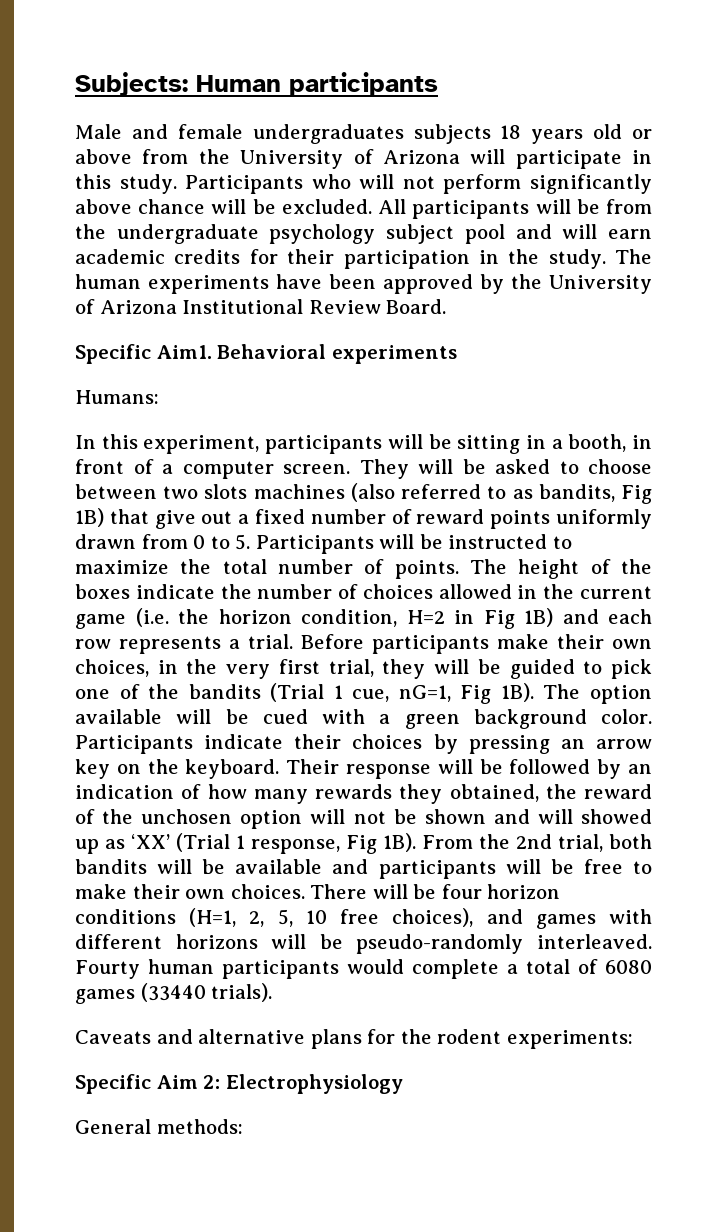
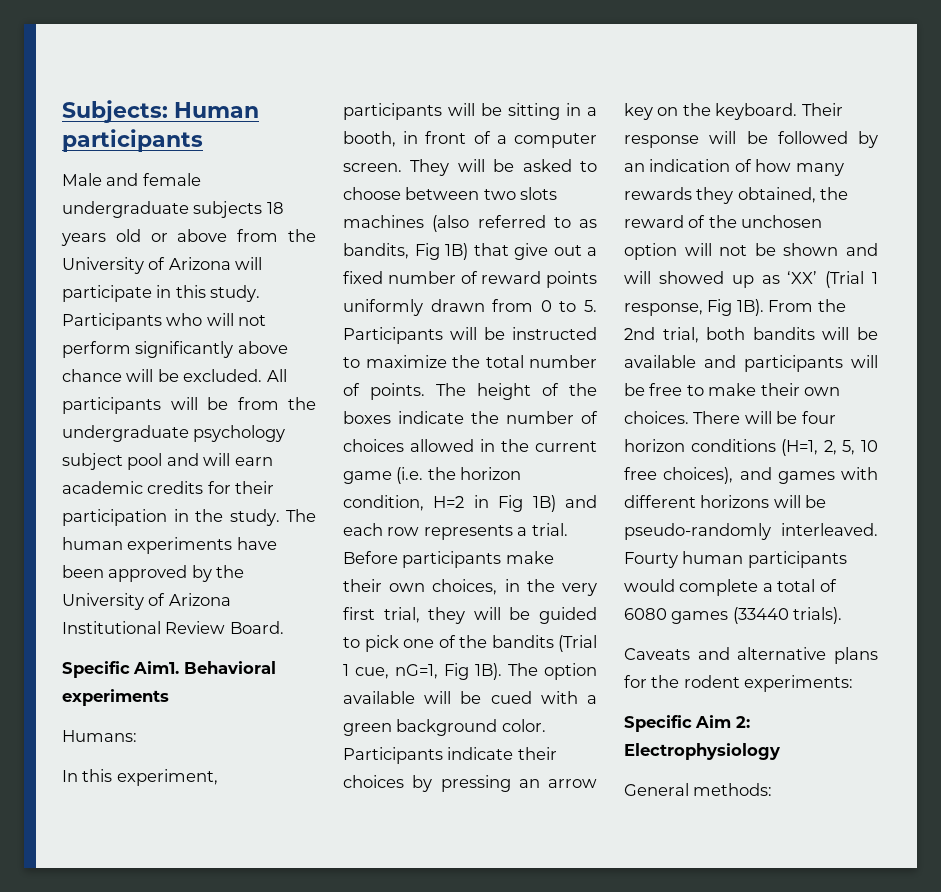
[252,124,404,144] undergraduates -> [62,201,189,218] undergraduate

